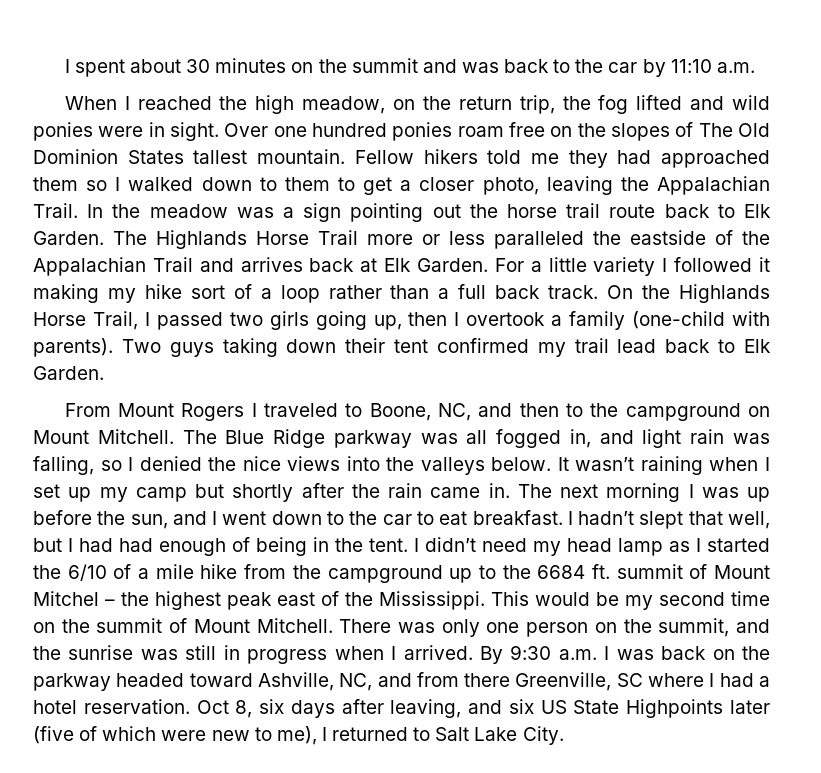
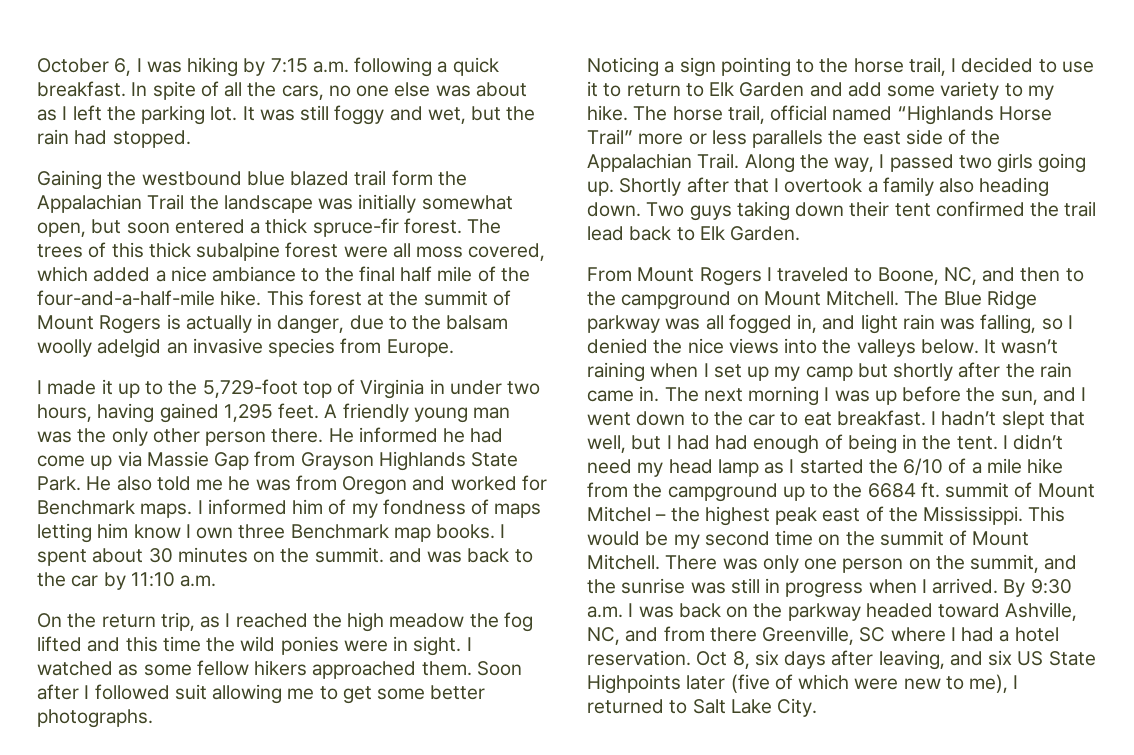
(64, 66) none -> [37,57,499,77] [37,81,527,100] [37,105,536,125] [37,129,191,148] [37,170,467,190] [37,194,513,213] [37,218,502,237] [37,242,546,261] [37,266,530,282] [37,290,511,306] [37,314,509,334] [37,338,454,358] [37,379,541,399] [37,403,511,423] [37,427,504,446] [37,451,519,471] [37,475,547,495] [37,499,542,518] [37,523,496,543] October 6, I was hiking by 7:15 a.m. following a quick breakfast. In spite of all the cars, no one else was about as I left the parking lot. It was still foggy and wet, but the rain had stopped. // Gaining the westbound blue blazed trail form the Appalachian Trail the landscape was initially somewhat open, but soon entered a thick spruce-fir forest. The trees of this thick subalpine forest were all moss covered, which added a nice ambiance to the final half mile of the four-and-a-half-mile hike. This forest at the summit of Mount Rogers is actually in danger, due to the balsam woolly adelgid an invasive species from Europe. // I made it up to the 5,729-foot top of Virginia in under two hours, having gained 1,295 feet. A friendly young man was the only other person there. He informed he had come up via Massie Gap from Grayson Highlands State Park. He also told me he was from Oregon and worked for Benchmark maps. I informed him of my fondness of maps letting him know I own three Benchmark map books.
[351,58,418,73] summit -> [314,547,384,563] summit.
[64,95,555,114] When I reached the high meadow, on the return trip, -> [37,612,465,632] On the return trip, as I reached the high meadow
(725, 103) none -> [125,636,236,652] this time the
[224,122,771,141] [33,149,771,168] [33,176,770,195] [33,203,772,222] [33,230,770,249] [33,257,770,276] [33,284,770,303] [33,311,138,330] Over one hundred ponies roam free on the slopes of The Old Dominion States tallest mountain. Fellow hikers told me they had approached them so I walked down to them to get a closer photo, leaving the Appalachian Trail. In the meadow was a sign pointing out the horse trail route back to Elk Garden. The Highlands Horse Trail more or less paralleled the eastside of the Appalachian Trail and arrives back at Elk Garden. For a little variety I followed it making my hike sort of a loop rather than a full back track. On the Highlands Horse Trail, -> [466,637,472,651] [37,660,522,679] [37,684,486,704] [37,709,153,728] [587,57,1094,77] [587,81,1054,100] [587,105,1052,125] [587,129,1001,148] [587,153,875,173] I watched as some fellow hikers approached them. Soon after I followed suit allowing me to get some better photographs. // Noticing a sign pointing to the horse trail, I decided to use it to return to Elk Garden and add some variety to my hike. The horse trail, official named “Highlands Horse Trail” more or less parallels the east side of the Appalachian Trail. Along the way,
[373,312,448,330] up, then -> [587,177,769,196] up. Shortly after that
[632,311,771,329] [33,338,113,357] (one-child with parents). -> [939,177,1050,197] [587,202,641,217] also heading down.
[537,342,566,357] my -> [1030,202,1060,217] the

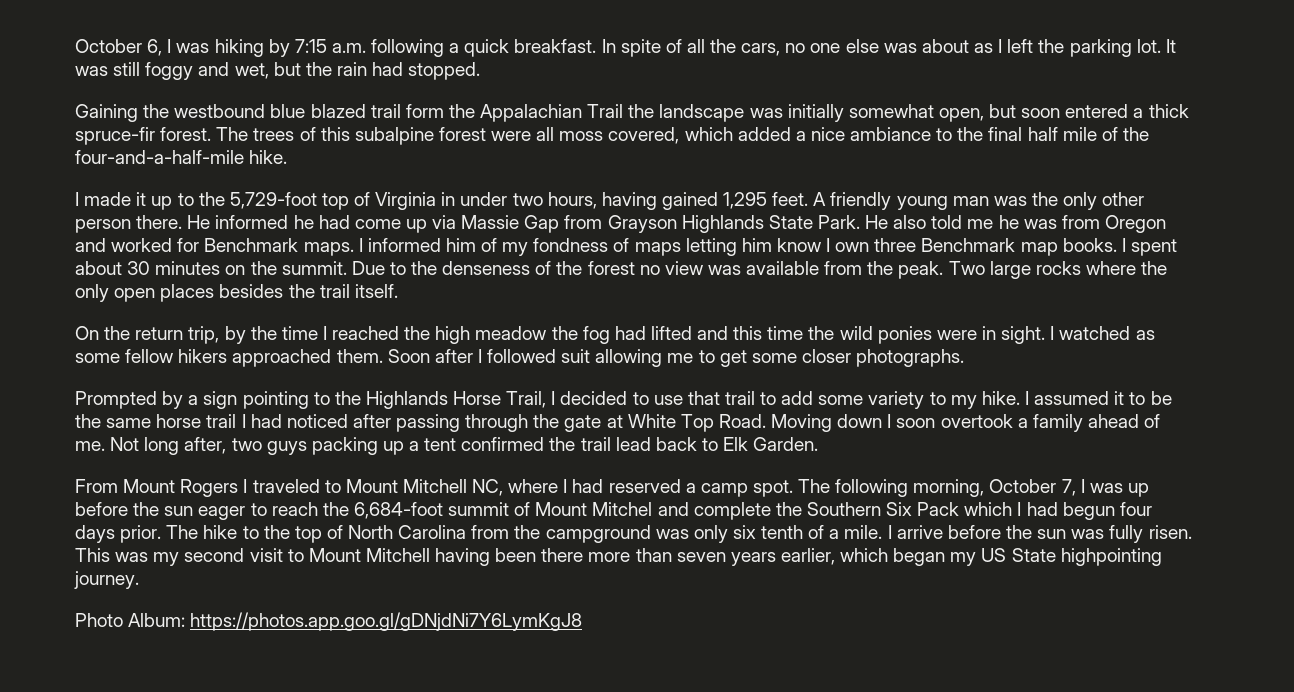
[148,242,191,258] thick -> (350, 134) none
[266,290,511,306] [37,314,509,334] [37,338,454,358] This forest at the summit of Mount Rogers is actually in danger, due to the balsam woolly adelgid an invasive species from Europe. -> (288, 157) none
[388,548,533,563] [37,572,217,590] and was back to the car by 11:10 a.m. -> [351,261,1168,279] [75,284,398,302] Due to the denseness of the forest no view was available from the peak. Two large rocks where the only open places besides the trail itself.
[200,616,221,628] as -> [224,326,318,344] by the time
(533, 622) none -> [614,326,646,340] had
[430,685,486,700] better -> [801,349,851,363] closer
[587,57,659,77] Noticing -> [75,391,184,409] Prompted by
[853,57,946,76] horse trail, -> [365,391,547,409] Highlands Horse Trail,
[587,81,843,97] it to return to Elk Garden and -> [687,391,777,405] that trail to
[633,105,1052,125] [587,129,1001,148] [587,153,1087,173] [587,177,1050,197] [587,201,890,221] The horse trail, official named “Highlands Horse Trail” more or less parallels the east side of the Appalachian Trail. Along the way, I passed two girls going up. Shortly after that I overtook a family also heading down. Two guys taking down their -> [1024,391,1172,405] [75,414,1161,432] [75,437,420,455] I assumed it to be the same horse trail I had noticed after passing through the gate at White Top Road. Moving down I soon overtook a family ahead of me. Not long after, two guys packing up a
[877,267,1084,285] [587,290,1037,310] [587,314,1073,334] [587,338,1059,357] [587,362,1072,382] [587,386,820,406] Boone, NC, and then to the campground on Mount Mitchell. The Blue Ridge parkway was all fogged in, and light rain was falling, so I denied the nice views into the valleys below. It wasn’t raining when I set up my camp but shortly after the rain came in. The next morning -> [345,479,1076,497] Mount Mitchell NC, where I had reserved a camp spot. The following morning, October 7,
[1000,387,1087,405] [587,410,1085,429] [587,434,1064,454] [587,458,1064,477] [587,482,1095,502] [587,506,1066,526] [587,530,1030,549] [587,554,1078,573] [587,578,1072,598] [587,602,1078,621] [587,626,1059,645] [587,650,1096,670] [587,674,1019,694] [587,698,818,717] sun, and I went down to the car to eat breakfast. I hadn’t slept that well, but I had had enough of being in the tent. I didn’t need my head lamp as I started the 6/10 of a mile hike from the campground up to the 6684 ft. summit of Mount Mitchel – the highest peak east of the Mississippi. This would be my second time on the summit of Mount Mitchell. There was only one person on the summit, and the sunrise was still in progress when I arrived. By 9:30 a.m. I was back on the parkway headed toward Ashville, NC, and from there Greenville, SC where I had a hotel reservation. Oct 8, six days after leaving, and six US State Highpoints later (five of which were new to me), I returned to Salt Lake City. -> [164,502,1152,520] [75,525,1192,543] [75,548,1162,566] [74,571,139,589] [75,612,583,631] sun eager to reach the 6,684-foot summit of Mount Mitchel and complete the Southern Six Pack which I had begun four days prior. The hike to the top of North Carolina from the campground was only six tenth of a mile. I arrive before the sun was fully risen. This was my second visit to Mount Mitchell having been there more than seven years earlier, which began my US State highpointing journey. // Photo Album: https://photos.app.goo.gl/gDNjdNi7Y6LymKgJ8

